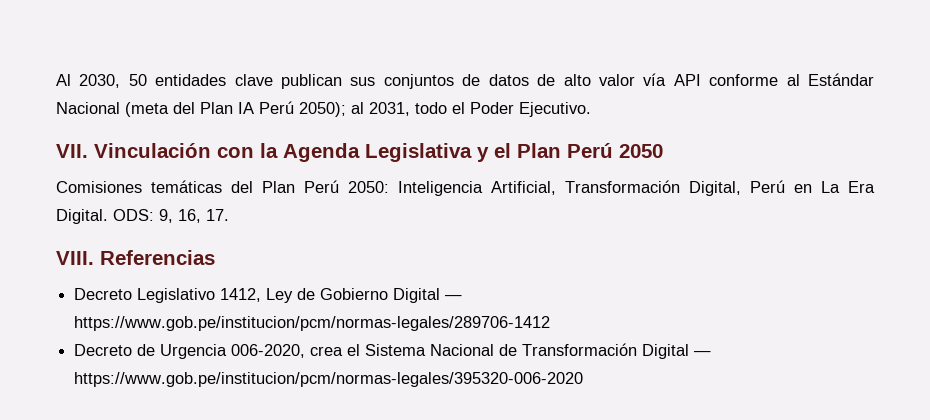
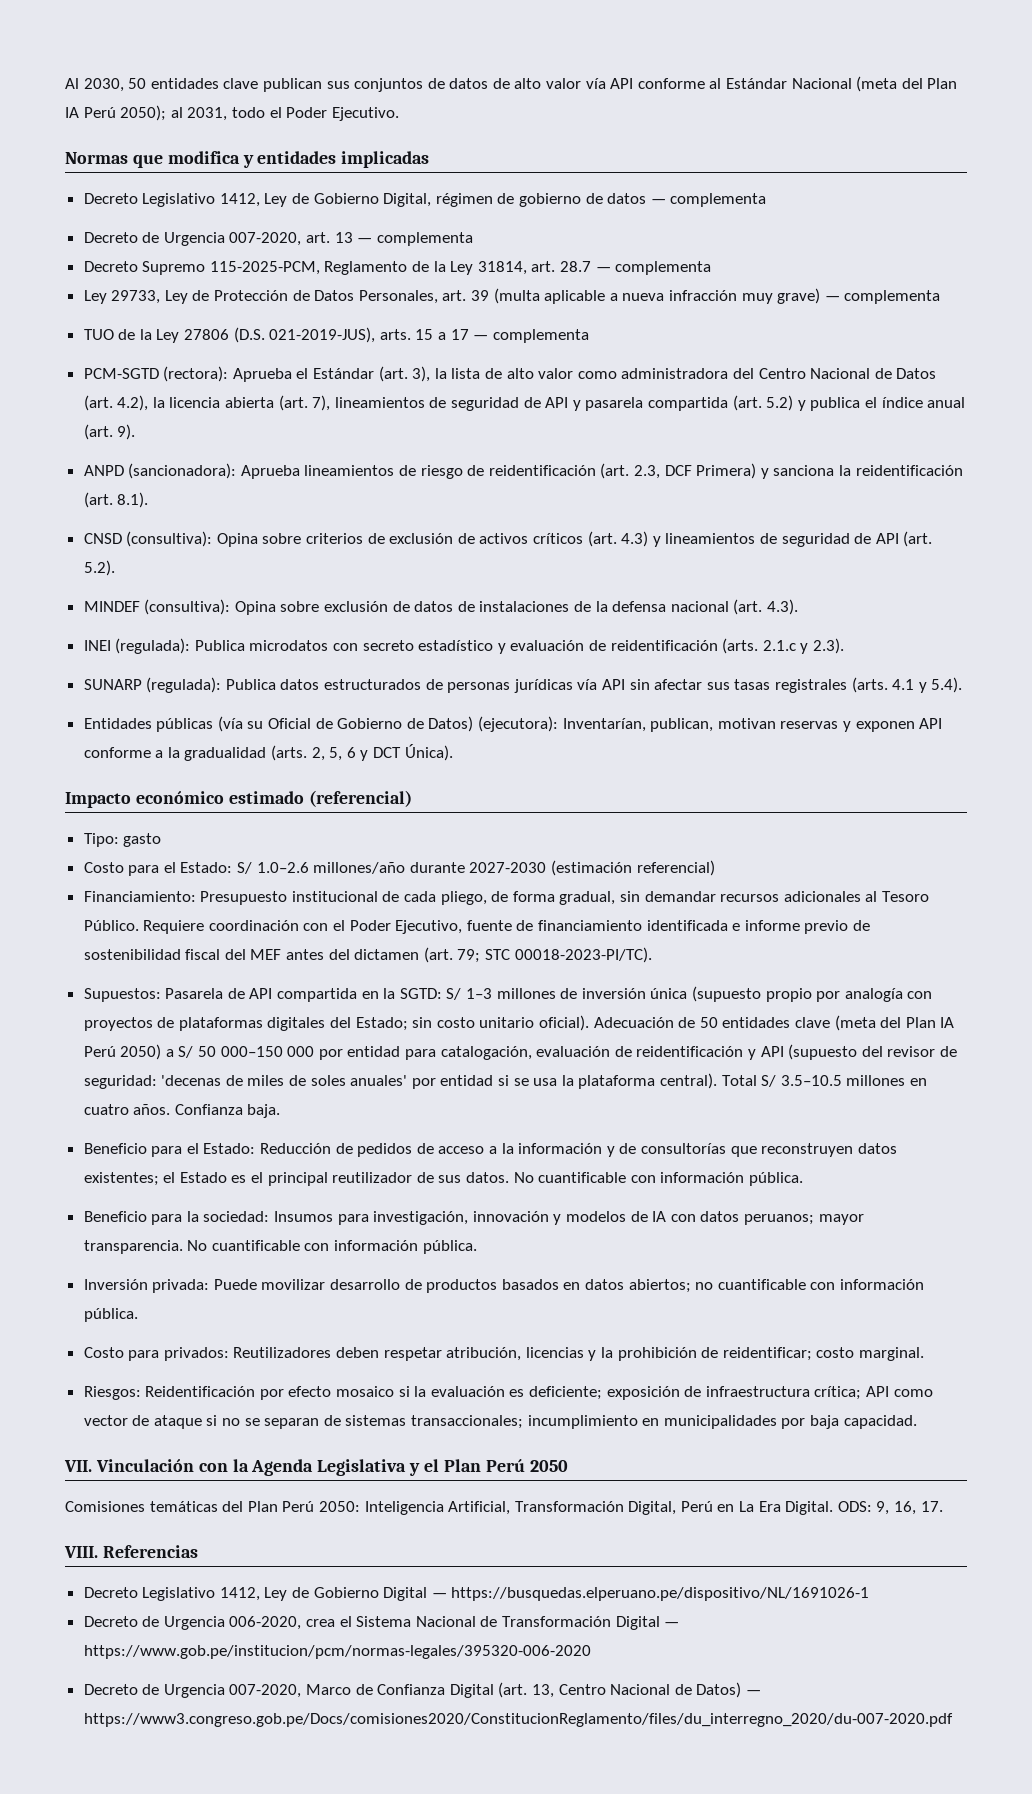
(591, 109) none -> [65,151,430,168] [83,193,767,207] [83,232,473,246] [83,261,712,275] [83,288,941,304] [83,327,589,343] [83,366,937,382] [83,395,966,411] [83,424,136,440] [83,463,963,479] [83,492,149,508] [83,531,933,547] [83,560,115,576] [83,599,798,615] [83,638,844,654] [83,677,963,693] [83,716,943,732] [83,744,453,761] [65,790,412,808] [83,833,162,847] [83,860,715,876] [83,891,929,905] [83,920,870,934] [83,947,652,963] [83,986,933,1002] [83,1015,955,1031] [83,1044,957,1060] [83,1073,927,1089] [83,1104,281,1118] [83,1143,897,1157] [83,1172,803,1186] [83,1211,864,1225] [83,1240,477,1254] [83,1279,924,1293] [83,1308,138,1322] [83,1347,924,1361] [83,1386,933,1400] [83,1415,917,1429] // Normas que modifica y entidades implicadas // Decreto Legislativo 1412, Ley de Gobierno Digital, régimen de gobierno de datos — complementa // Decreto de Urgencia 007-2020, art. 13 — complementa // Decreto Supremo 115-2025-PCM, Reglamento de la Ley 31814, art. 28.7 — complementa // Ley 29733, Ley de Protección de Datos Personales, art. 39 (multa aplicable a nueva infracción muy grave) — complementa // TUO de la Ley 27806 (D.S. 021-2019-JUS), arts. 15 a 17 — complementa // PCM-SGTD (rectora): Aprueba el Estándar (art. 3), la lista de alto valor como administradora del Centro Nacional de Datos (art. 4.2), la licencia abierta (art. 7), lineamientos de seguridad de API y pasarela compartida (art. 5.2) y publica el índice anual (art. 9). // ANPD (sancionadora): Aprueba lineamientos de riesgo de reidentificación (art. 2.3, DCF Primera) y sanciona la reidentificación (art. 8.1). // CNSD (consultiva): Opina sobre criterios de exclusión de activos críticos (art. 4.3) y lineamientos de seguridad de API (art. 5.2). // MINDEF (consultiva): Opina sobre exclusión de datos de instalaciones de la defensa nacional (art. 4.3). // INEI (regulada): Publica microdatos con secreto estadístico y evaluación de reidentificación (arts. 2.1.c y 2.3). // SUNARP (regulada): Publica datos estructurados de personas jurídicas vía API sin afectar sus tasas registrales (arts. 4.1 y 5.4). // Entidades públicas (vía su Oficial de Gobierno de Datos) (ejecutora): Inventarían, publican, motivan reservas y exponen API conforme a la gradualidad (arts. 2, 5, 6 y DCT Única). // Impacto económico estimado (referencial) // Tipo: gasto // Costo para el Estado: S/ 1.0–2.6 millones/año durante 2027-2030 (estimación referencial) // Financiamiento: Presupuesto institucional de cada pliego, de forma gradual, sin demandar recursos adicionales al Tesoro Público. Requiere coordinación con el Poder Ejecutivo, fuente de financiamiento identificada e informe previo de sostenibilidad fiscal del MEF antes del dictamen (art. 79; STC 00018-2023-PI/TC). // Supuestos: Pasarela de API compartida en la SGTD: S/ 1–3 millones de inversión única (supuesto propio por analogía con proyectos de plataformas digitales del Estado; sin costo unitario oficial). Adecuación de 50 entidades clave (meta del Plan IA Perú 2050) a S/ 50 000–150 000 por entidad para catalogación, evaluación de reidentificación y API (supuesto del revisor de seguridad: 'decenas de miles de soles anuales' por entidad si se usa la plataforma central). Total S/ 3.5–10.5 millones en cuatro años. Confianza baja. // Beneficio para el Estado: Reducción de pedidos de acceso a la información y de consultorías que reconstruyen datos existentes; el Estado es el principal reutilizador de sus datos. No cuantificable con información pública. // Beneficio para la sociedad: Insumos para investigación, innovación y modelos de IA con datos peruanos; mayor transparencia. No cuantificable con información pública. // Inversión privada: Puede movilizar desarrollo de productos basados en datos abiertos; no cuantificable con información pública. // Costo para privados: Reutilizadores deben respetar atribución, licencias y la prohibición de reidentificar; costo marginal. // Riesgos: Reidentificación por efecto mosaico si la evaluación es deficiente; exposición de infraestructura crítica; API como vector de ataque si no se separan de sistemas transaccionales; incumplimiento en municipalidades por baja capacidad.
[74,316,551,331] https://www.gob.pe/institucion/pcm/normas-legales/289706-1412 -> [451,1587,870,1601] https://busquedas.elperuano.pe/dispositivo/NL/1691026-1
(584, 379) none -> [83,1682,761,1698] [83,1713,953,1727] // Decreto de Urgencia 007-2020, Marco de Confianza Digital (art. 13, Centro Nacional de Datos) — https://www3.congreso.gob.pe/Docs/comisiones2020/ConstitucionReglamento/files/du_interregno_2020/du-007-2020.pdf

